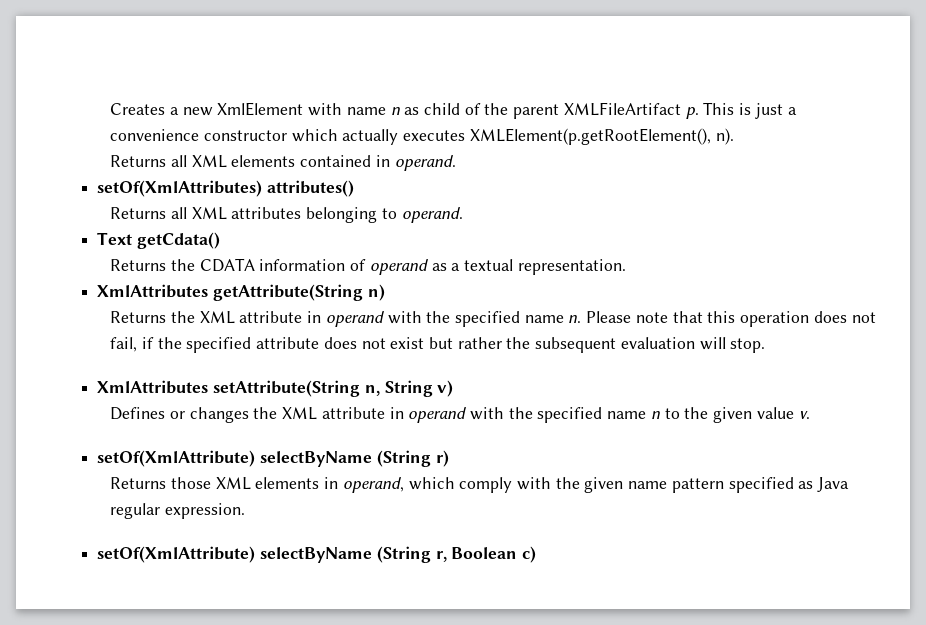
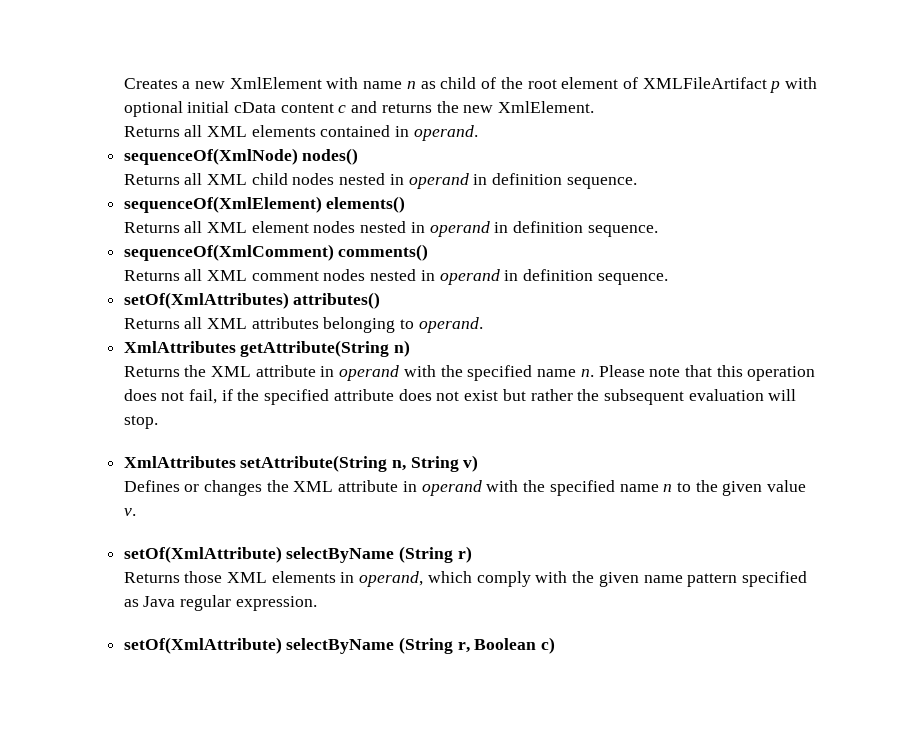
[513,102,797,119] [110,128,734,145] parent XMLFileArtifact p. This is just a convenience constructor which actually executes XMLElement(p.getRootElement(), n). -> [527,77,818,93] [123,101,595,117] root element of XMLFileArtifact p with optional initial cData content c and returns the new XmlElement.
(456, 163) none -> [123,148,359,165] [123,173,637,189] [123,196,406,213] [123,221,658,237] [123,244,429,261] [123,269,668,285] // sequenceOf(XmlNode) nodes() // Returns all XML child nodes nested in operand in definition sequence. // sequenceOf(XmlElement) elements() // Returns all XML element nodes nested in operand in definition sequence. // sequenceOf(XmlComment) comments() // Returns all XML comment nodes nested in operand in definition sequence.
[97,232,221,249] [110,258,626,275] // Text getCdata() // Returns the CDATA information of operand as a textual representation. -> (483, 325) none

